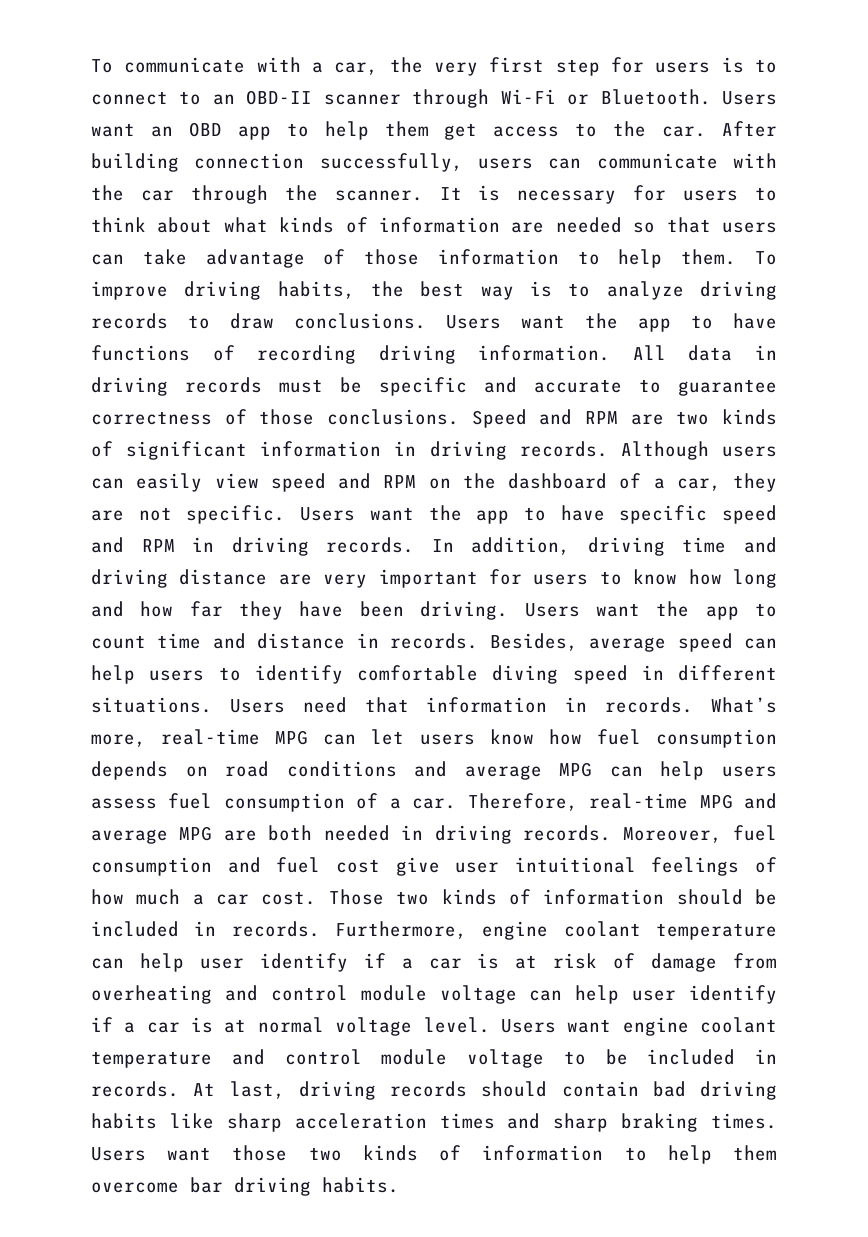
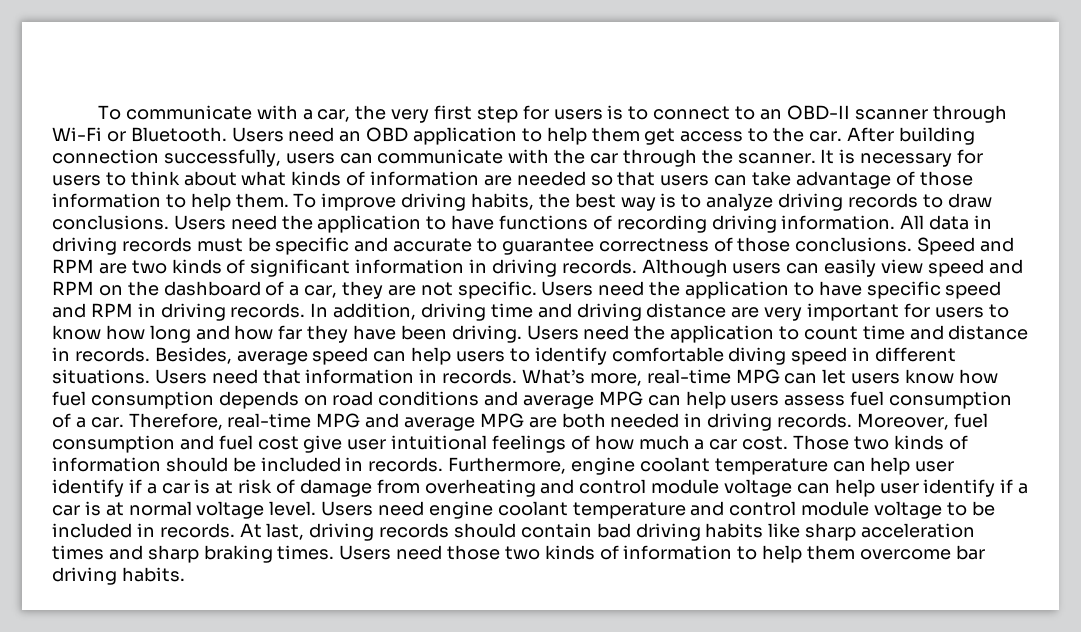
[91,123,135,137] want -> [288,127,335,142] need
[237,126,271,140] app -> [413,127,518,145] application
[521,313,671,332] want the app -> [230,215,422,233] need the application
[369,505,510,524] want the app -> [598,281,790,299] need the application
[595,601,739,620] want the app -> [583,325,775,343] need the application
[567,1019,612,1033] want -> [378,501,425,516] need
[167,1147,212,1161] want -> [396,545,443,560] need

